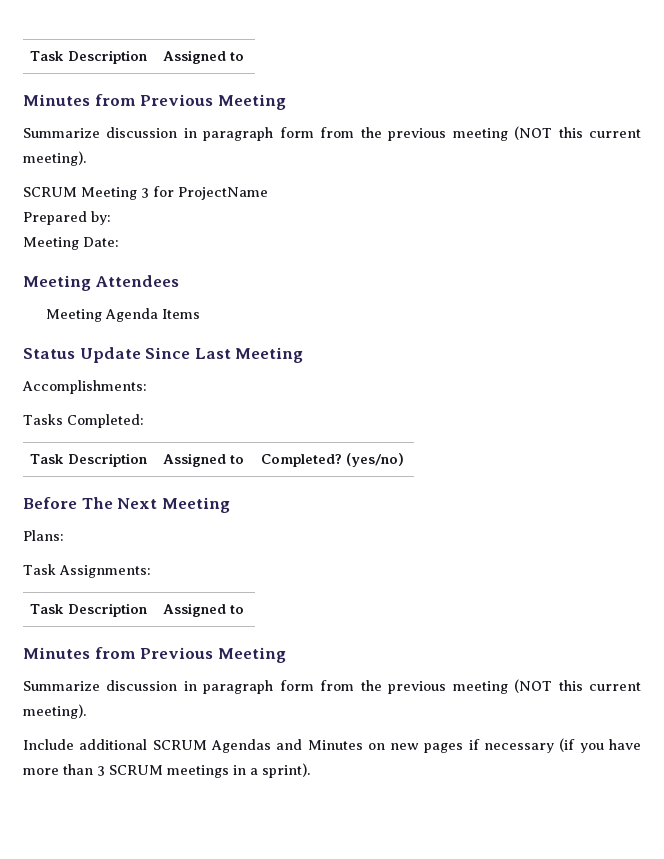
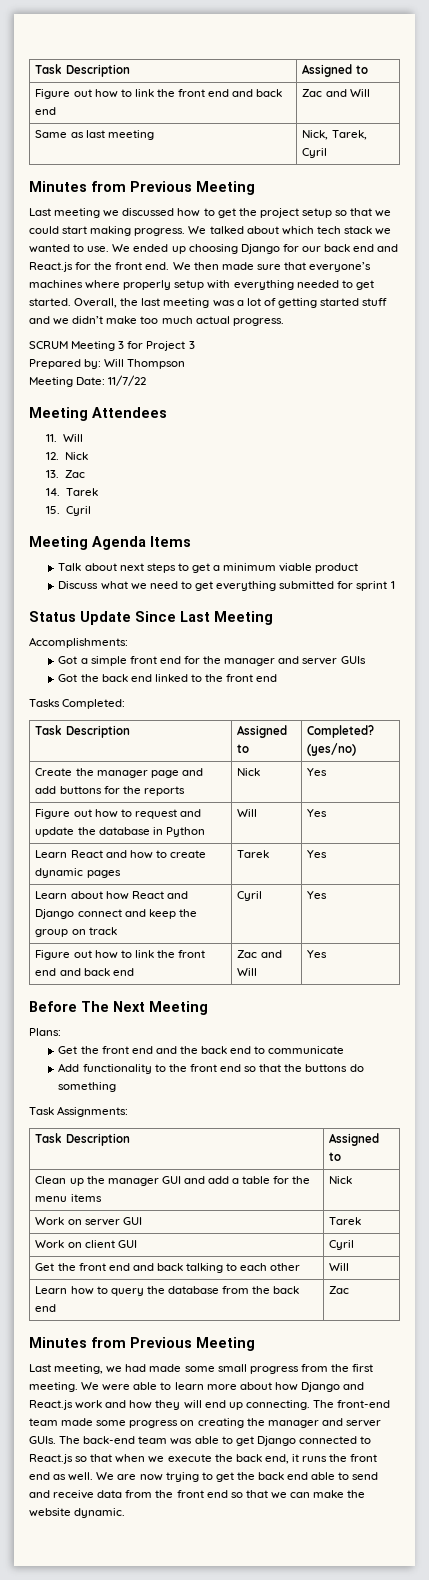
[30,50,148,64] [163,50,245,64] [23,94,286,110] [23,126,641,141] [23,151,86,166] Task Description | Assigned to // Minutes from Previous Meeting // Summarize discussion in paragraph form from the previous meeting (NOT this current meeting). -> [35,64,130,77] [302,64,368,77] [35,89,283,99] [35,107,57,115] [302,89,370,97] [35,130,154,140] [302,130,367,140] [302,148,328,158] [29,181,255,195] [29,208,392,218] [29,226,392,236] [29,244,399,254] [29,262,372,272] [29,280,374,290] [29,298,388,308] [29,316,284,326] Task Description | Assigned to // Figure out how to link the front end and back end | Zac and Will // Same as last meeting | Nick, Tarek, Cyril // Minutes from Previous Meeting // Last meeting we discussed how to get the project setup so that we could start making progress. We talked about which tech stack we wanted to use. We ended up choosing Django for our back end and React.js for the front end. We then made sure that everyone’s machines where properly setup with everything needed to get started. Overall, the last meeting was a lot of getting started stuff and we didn’t make too much actual progress.
[178,187,268,200] ProjectName -> [146,341,195,351] Project 3
(111, 218) none -> [104,359,186,369] Will Thompson
(119, 242) none -> [108,375,147,386] 11/7/22
[46,308,201,322] Meeting Agenda Items -> [45,434,83,442] [45,452,88,460] [45,470,85,478] [45,488,98,496] [45,506,91,516] [29,536,191,550] [58,563,359,573] [58,581,395,591] 11. Will // 12. Nick // 13. Zac // 14. Tarek // 15. Cyril // Meeting Agenda Items // Talk about next steps to get a minimum viable product // Discuss what we need to get everything submitted for sprint 1
(147, 387) none -> [58,656,366,666] [58,674,278,682] // Got a simple front end for the manager and server GUIs // Got the back end linked to the front end
(405, 460) none -> [35,768,203,778] [35,786,185,796] [237,768,261,776] [307,768,328,776] [35,809,201,819] [35,827,205,837] [237,809,258,817] [307,809,328,817] [35,850,206,859] [35,868,121,878] [237,850,270,858] [307,850,328,858] [35,891,188,900] [35,909,197,919] [35,927,117,937] [237,891,263,901] [307,891,328,899] [35,950,206,960] [35,968,134,976] [237,950,282,958] [237,968,258,976] [307,950,328,958] // Create the manager page and add buttons for the reports | Nick | Yes // Figure out how to request and update the database in Python | Will | Yes // Learn React and how to create dynamic pages | Tarek | Yes // Learn about how React and Django connect and keep the group on track | Cyril | Yes // Figure out how to link the front end and back end | Zac and Will | Yes
(64, 535) none -> [58,1046,345,1054] [58,1063,364,1074] [58,1082,117,1092] // Get the front end and the back end to communicate // Add functionality to the front end so that the buttons do something
[23,647,286,663] [23,679,641,694] [23,704,86,719] [23,738,641,753] [23,763,310,778] // Minutes from Previous Meeting // Summarize discussion in paragraph form from the previous meeting (NOT this current meeting). // Include additional SCRUM Agendas and Minutes on new pages if necessary (if you have more than 3 SCRUM meetings in a sprint). -> [35,1176,311,1186] [35,1194,102,1202] [329,1176,353,1184] [35,1217,142,1226] [329,1217,362,1225] [35,1240,137,1248] [329,1240,355,1250] [35,1263,301,1273] [329,1263,350,1271] [35,1286,300,1296] [35,1304,57,1312] [329,1286,350,1294] [29,1337,255,1351] [29,1364,374,1374] [29,1382,365,1392] [29,1400,391,1410] [29,1418,381,1428] [29,1436,372,1446] [29,1454,378,1464] [29,1472,379,1482] [29,1490,366,1499] [29,1508,126,1518] // Clean up the manager GUI and add a table for the menu items | Nick // Work on server GUI | Tarek // Work on client GUI | Cyril // Get the front end and back talking to each other | Will // Learn how to query the database from the back end | Zac // Minutes from Previous Meeting // Last meeting, we had made some small progress from the first meeting. We were able to learn more about how Django and React.js work and how they will end up connecting. The front-end team made some progress on creating the manager and server GUIs. The back-end team was able to get Django connected to React.js so that when we execute the back end, it runs the front end as well. We are now trying to get the back end able to send and receive data from the front end so that we can make the website dynamic.

